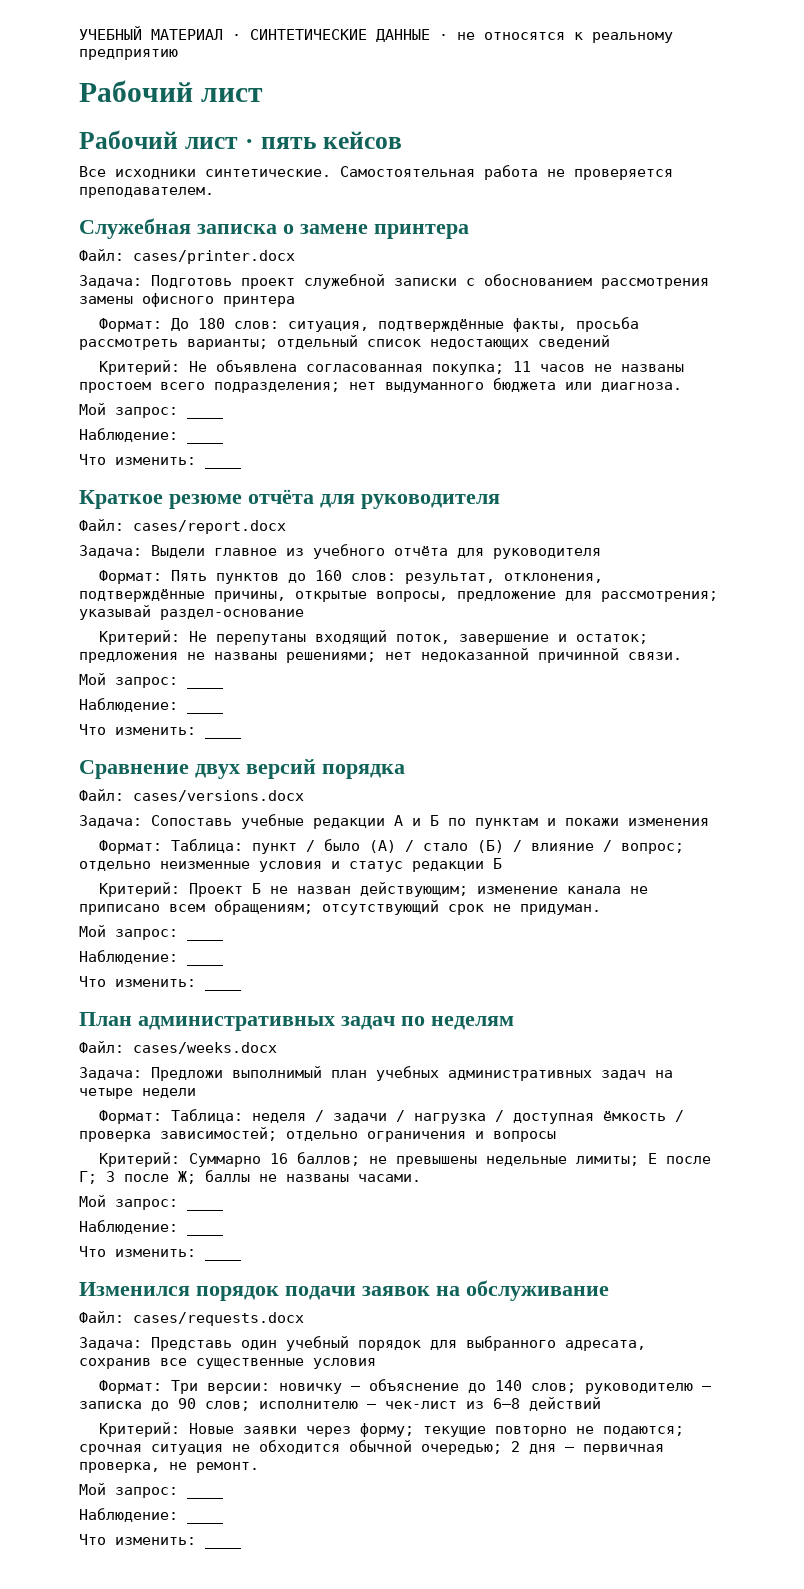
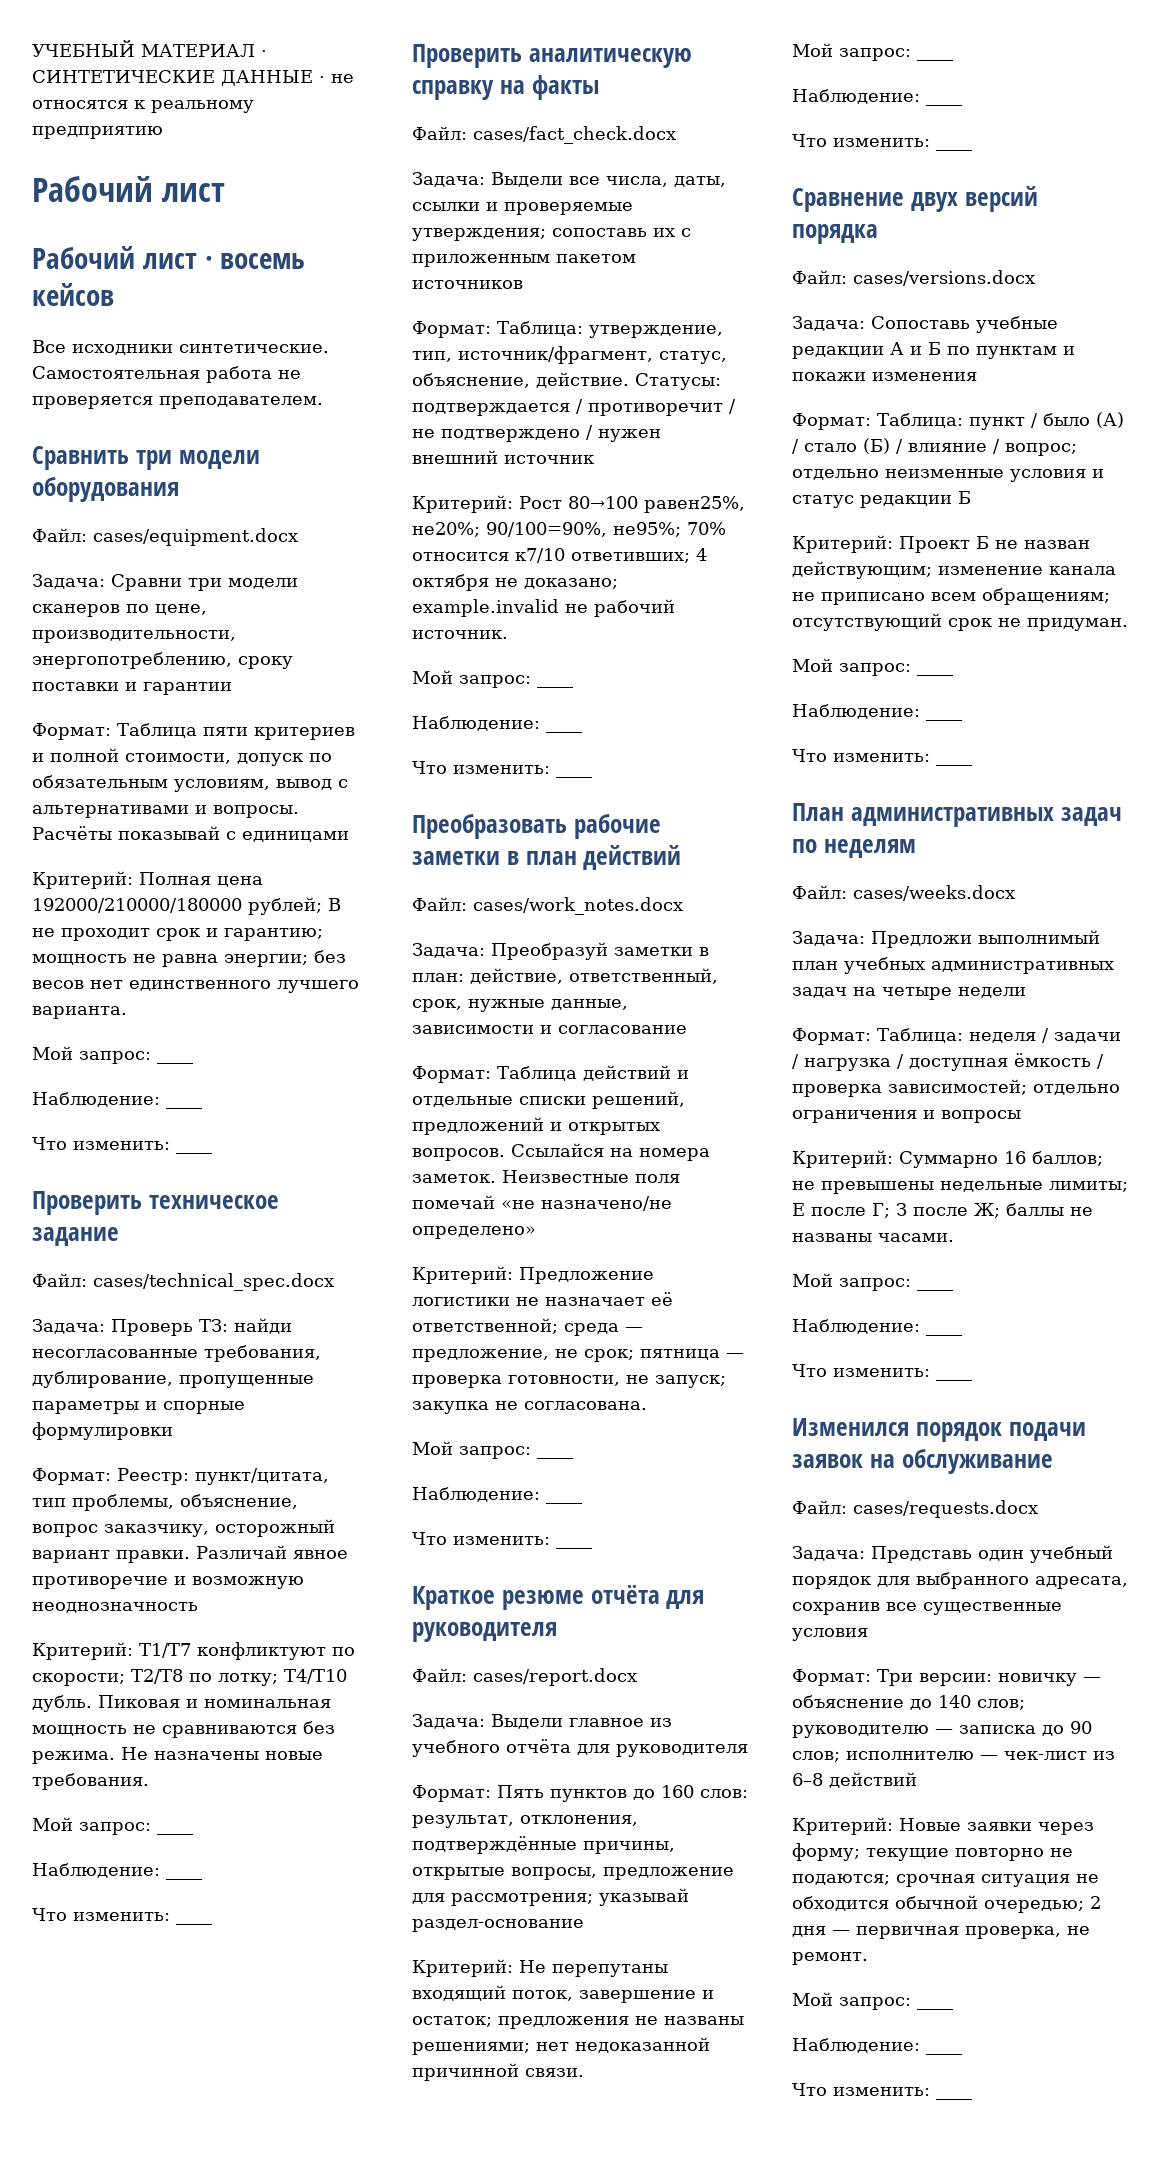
[260,137,316,149] пять -> [220,253,306,269] восемь
[79,218,469,239] [79,249,295,264] [79,274,709,289] [79,293,295,307] [98,317,639,332] [79,335,610,350] [98,360,684,375] [79,378,682,393] Служебная записка о замене принтера // Файл: cases/printer.docx // Задача: Подготовь проект служебной записки с обоснованием рассмотрения замены офисного принтера // Формат: До 180 слов: ситуация, подтверждённые факты, просьба рассмотреть варианты; отдельный список недостающих сведений // Критерий: Не объявлена согласованная покупка; 11 часов не названы простоем всего подразделения; нет выдуманного бюджета или диагноза. -> [32,446,260,470] [32,477,179,502] [32,528,298,546] [32,574,298,591] [32,604,207,617] [32,630,236,643] [32,652,293,669] [32,682,232,695] [32,723,355,740] [32,748,332,766] [32,775,348,792] [32,805,299,818] [32,826,349,842] [32,871,263,889] [32,897,341,915] [32,928,323,941] [32,950,346,967] [32,980,359,993] [32,1006,127,1019] [32,1046,193,1064] [32,1092,202,1109] [32,1137,170,1150] [176,1150,212,1154] [32,1191,279,1215] [32,1227,119,1246] [32,1273,334,1291] [32,1318,292,1336] [32,1345,321,1362] [32,1371,314,1388] [32,1401,245,1414] [32,1422,173,1440] [32,1468,329,1485] [32,1494,298,1511] [32,1519,335,1537] [32,1545,348,1563] [32,1576,304,1589] [32,1602,198,1613] [32,1642,355,1660] [32,1669,347,1686] [32,1695,331,1712] [32,1721,335,1738] [32,1747,323,1764] [32,1773,149,1790] [32,1817,193,1835] [32,1863,202,1880] [32,1908,170,1921] [176,1921,212,1925] [412,44,692,68] [412,75,599,100] [412,126,676,144] [412,172,726,187] [412,202,633,215] [412,228,691,241] [412,254,636,267] [412,280,523,289] [412,321,723,338] [412,346,727,364] [412,372,721,390] [412,399,736,416] [412,425,661,442] [412,450,595,464] [412,495,745,513] [412,522,726,537] [412,548,707,563] [412,574,618,591] [412,599,675,617] [412,630,508,639] [412,670,573,688] [412,716,582,733] [412,761,550,774] [556,774,592,778] [412,814,661,839] [412,845,682,870] [412,897,683,915] [412,942,709,960] [412,968,718,984] [412,999,628,1012] [412,1025,687,1034] [412,1065,689,1083] [412,1091,685,1109] [412,1117,660,1135] [412,1143,710,1161] [412,1170,680,1183] [412,1195,672,1211] [412,1226,536,1239] [412,1266,654,1284] [412,1292,673,1306] [412,1318,643,1336] [412,1349,744,1362] [412,1375,726,1388] [412,1401,647,1414] Сравнить три модели оборудования // Файл: cases/equipment.docx // Задача: Сравни три модели сканеров по цене, производительности, энергопотреблению, сроку поставки и гарантии // Формат: Таблица пяти критериев и полной стоимости, допуск по обязательным условиям, вывод с альтернативами и вопросы. Расчёты показывай с единицами // Критерий: Полная цена 192000/210000/180000 рублей; В не проходит срок и гарантию; мощность не равна энергии; без весов нет единственного лучшего варианта. // Мой запрос: ____ // Наблюдение: ____ // Что изменить: ____ // Проверить техническое задание // Файл: cases/technical_spec.docx // Задача: Проверь ТЗ: найди несогласованные требования, дублирование, пропущенные параметры и спорные формулировки // Формат: Реестр: пункт/цитата, тип проблемы, объяснение, вопрос заказчику, осторожный вариант правки. Различай явное противоречие и возможную неоднозначность // Критерий: Т1/Т7 конфликтуют по скорости; Т2/Т8 по лотку; Т4/Т10 дубль. Пиковая и номинальная мощность не сравниваются без режима. Не назначены новые требования. // Мой запрос: ____ // Наблюдение: ____ // Что изменить: ____ // Проверить аналитическую справку на факты // Файл: cases/fact_check.docx // Задача: Выдели все числа, даты, ссылки и проверяемые утверждения; сопоставь их с приложенным пакетом источников // Формат: Таблица: утверждение, тип, источник/фрагмент, статус, объяснение, действие. Статусы: подтверждается / противоречит / не подтверждено / нужен внешний источник // Критерий: Рост 80→100 равен25%, не20%; 90/100=90%, не95%; 70% относится к7/10 ответивших; 4 октября не доказано; example.invalid не рабочий источник. // Мой запрос: ____ // Наблюдение: ____ // Что изменить: ____ // Преобразовать рабочие заметки в план действий // Файл: cases/work_notes.docx // Задача: Преобразуй заметки в план: действие, ответственный, срок, нужные данные, зависимости и согласование // Формат: Таблица действий и отдельные списки решений, предложений и открытых вопросов. Ссылайся на номера заметок. Неизвестные поля помечай «не назначено/не определено» // Критерий: Предложение логистики не назначает её ответственной; среда — предложение, не срок; пятница — проверка готовности, не запуск; закупка не согласована.

